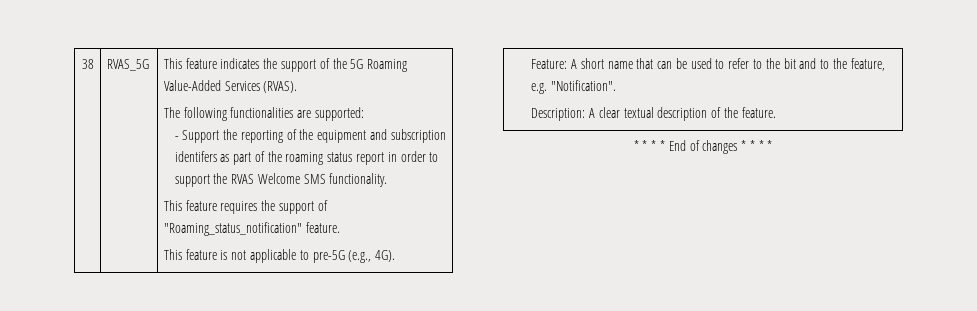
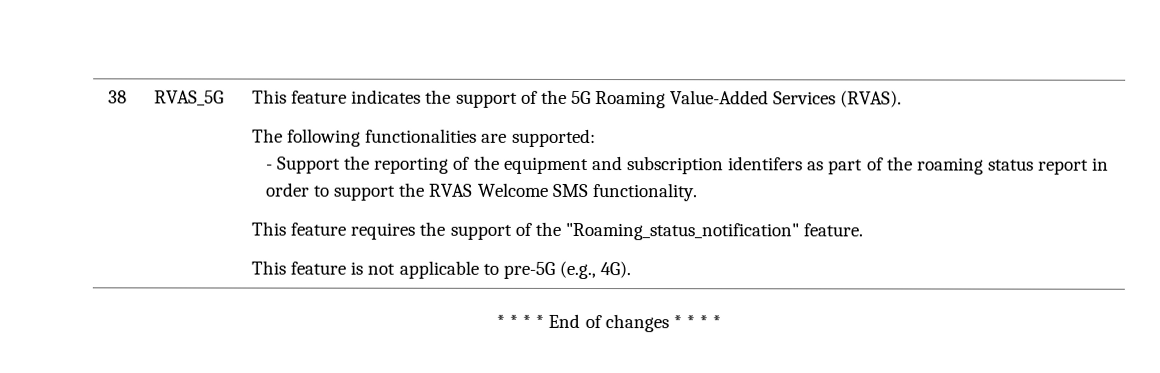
(328, 205) none -> [534,221,561,236] the
[531,58,885,71] [531,80,617,94] [531,107,776,121] // Feature: A short name that can be used to refer to the bit and to the feature, e.g. "Notification". // Description: A clear textual description of the feature. -> (632, 270) none

